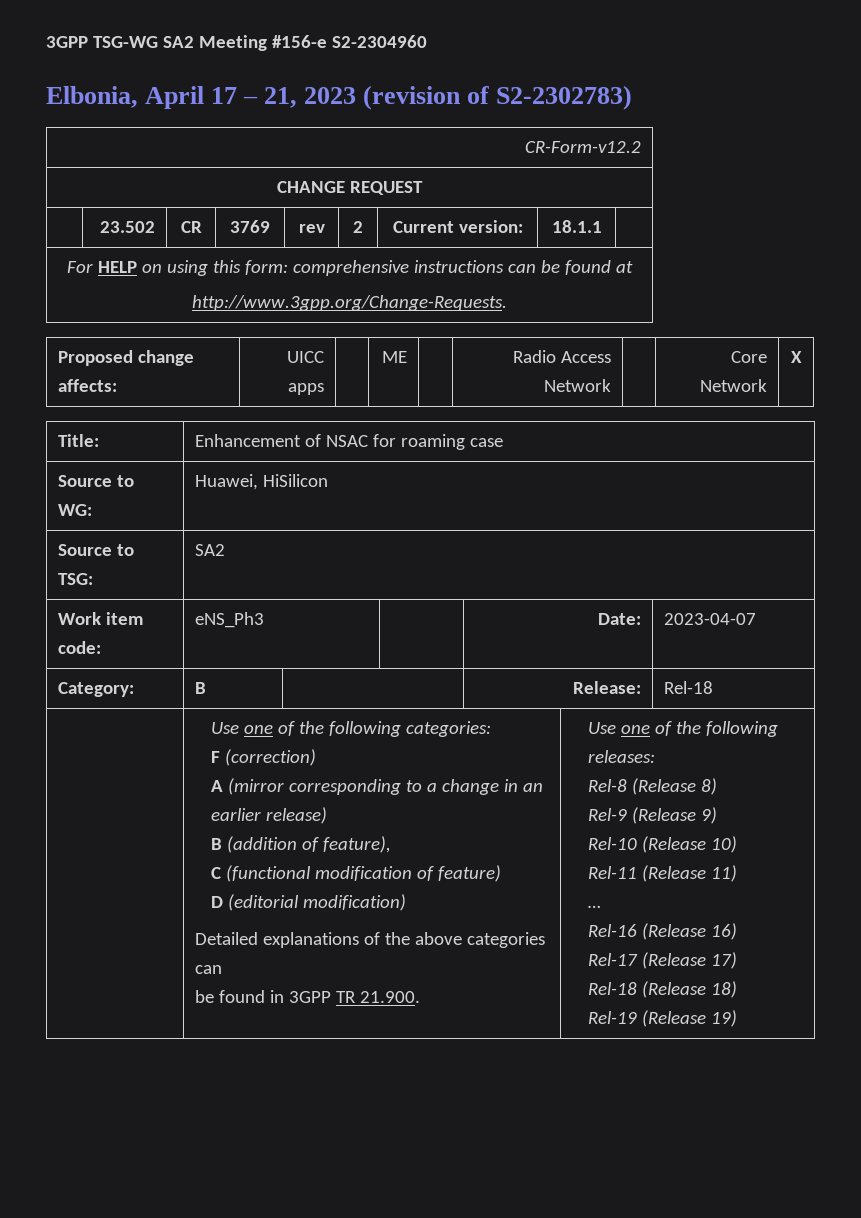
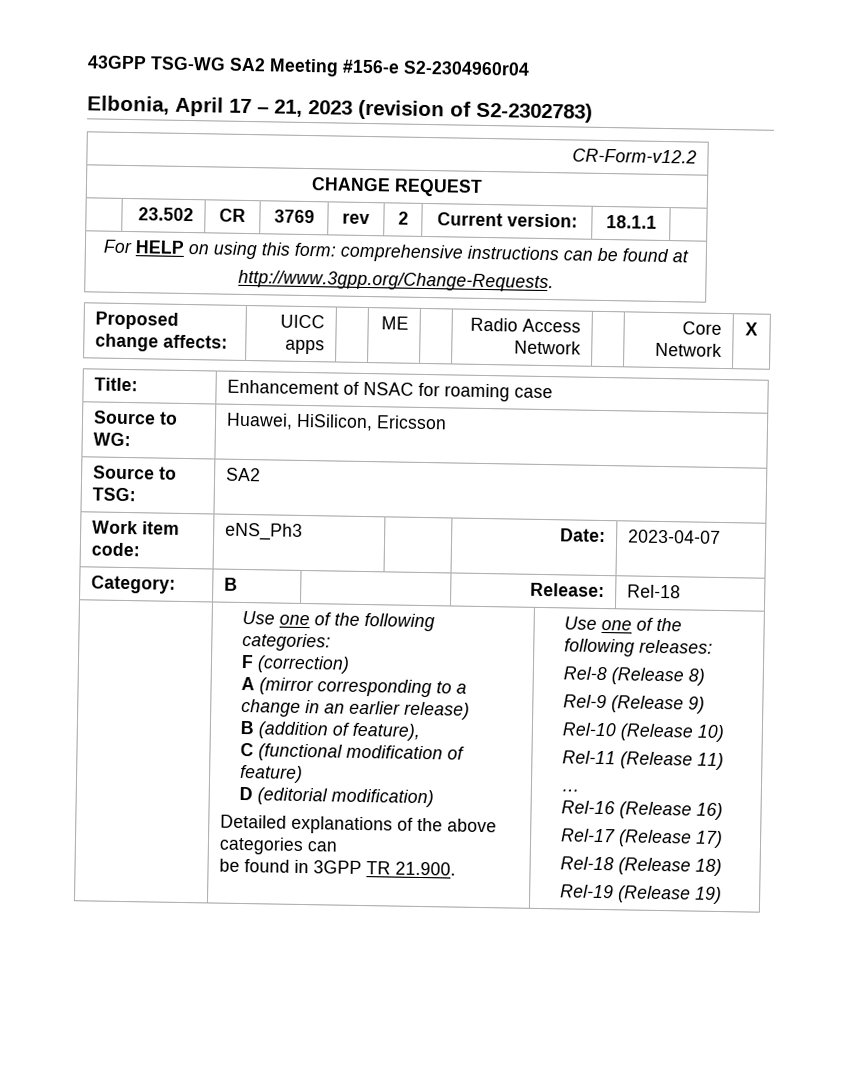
[46,36,88,48] 3GPP -> [87,55,147,70] 43GPP
[331,35,427,48] S2-2304960 -> [403,60,530,76] S2-2304960r04
[263,474,329,487] HiSilicon -> [295,413,447,432] HiSilicon, Ericsson

